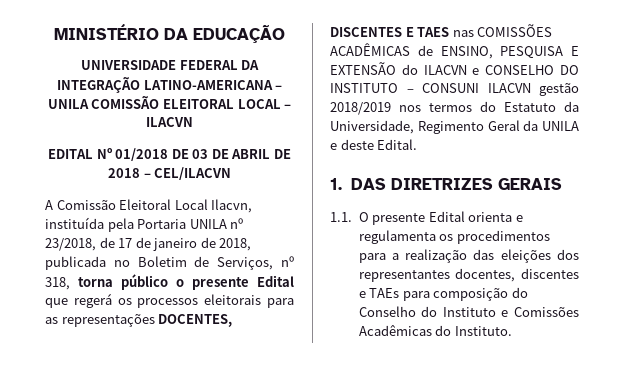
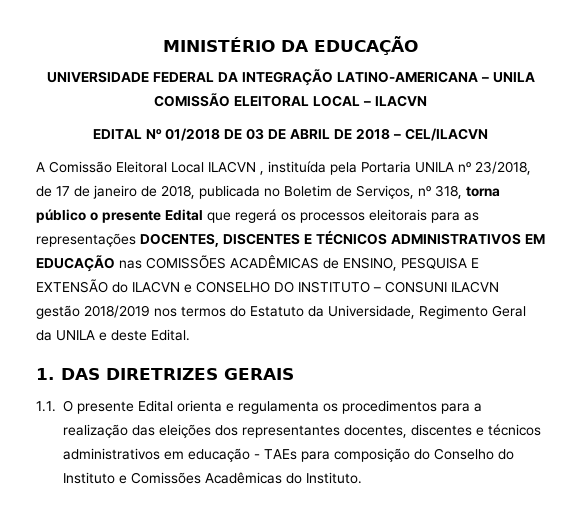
[211,199,253,213] Ilacvn, -> [208,161,264,175] ILACVN ,
[417,27,450,37] TAES -> [316,230,545,245] [36,255,115,272] TÉCNICOS ADMINISTRATIVOS EM EDUCAÇÃO
(366, 294) none -> [488,424,541,436] [63,448,260,462] técnicos administrativos em educação -

